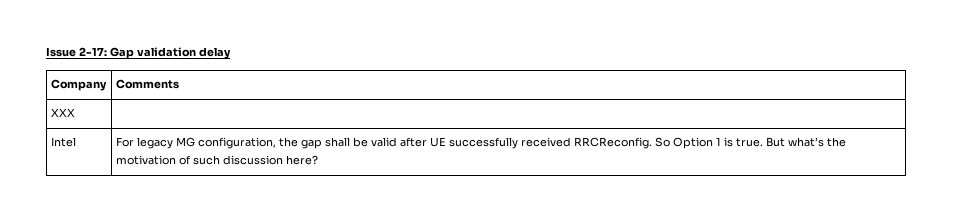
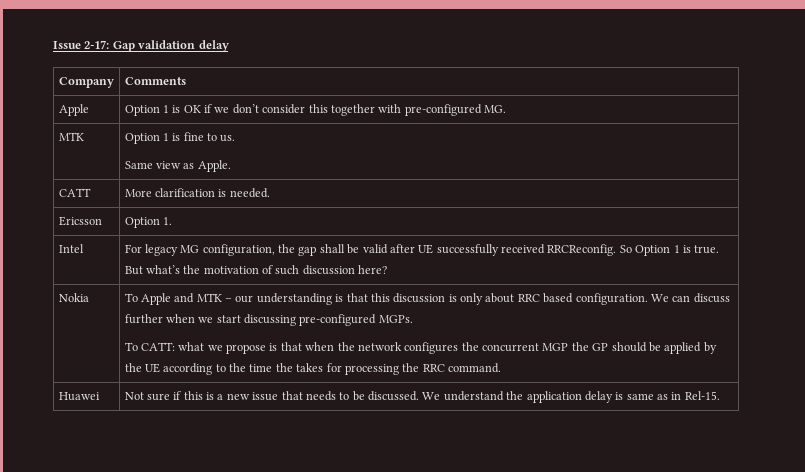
[50,108,75,117] XXX | -> [58,104,89,116] [124,104,506,116] [58,132,84,141] [124,132,236,144] [124,160,231,172] [58,188,91,197] [124,188,270,198] [58,216,102,226] [124,217,172,228] Apple | Option 1 is OK if we don’t consider this together with pre-configured MG. // MTK | Option 1 is fine to us. // Same view as Apple. // CATT | More clarification is needed. // Ericsson | Option 1.
(318, 160) none -> [58,293,89,302] [124,293,730,305] [124,314,413,326] [124,342,717,354] [124,363,501,375] [58,392,100,401] [124,391,720,403] // Nokia | To Apple and MTK – our understanding is that this discussion is only about RRC based configuration. We can discuss further when we start discussing pre-configured MGPs. // To CATT: what we propose is that when the network configures the concurrent MGP the GP should be applied by the UE according to the time the takes for processing the RRC command. // Huawei | Not sure if this is a new issue that needs to be discussed. We understand the application delay is same as in Rel-15.

